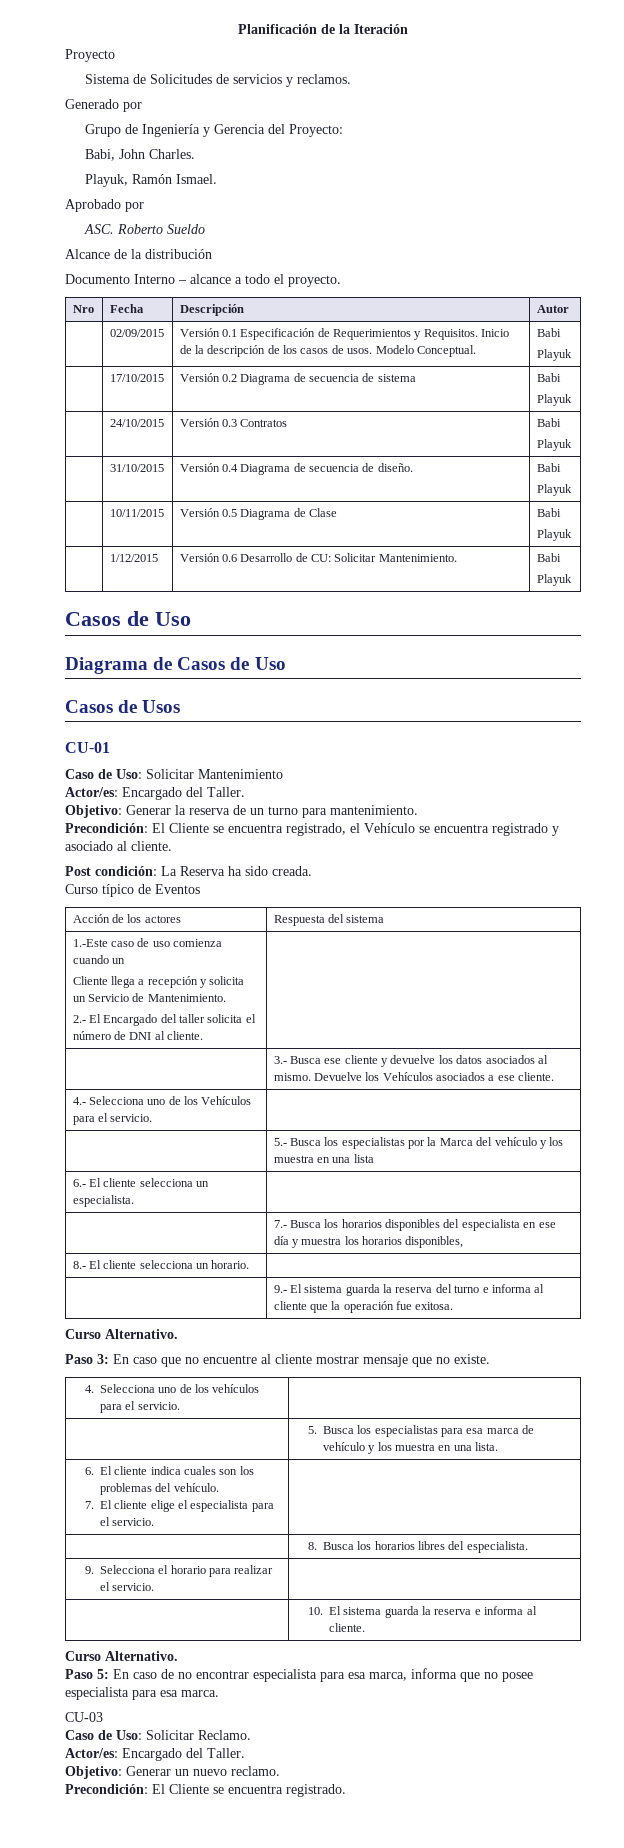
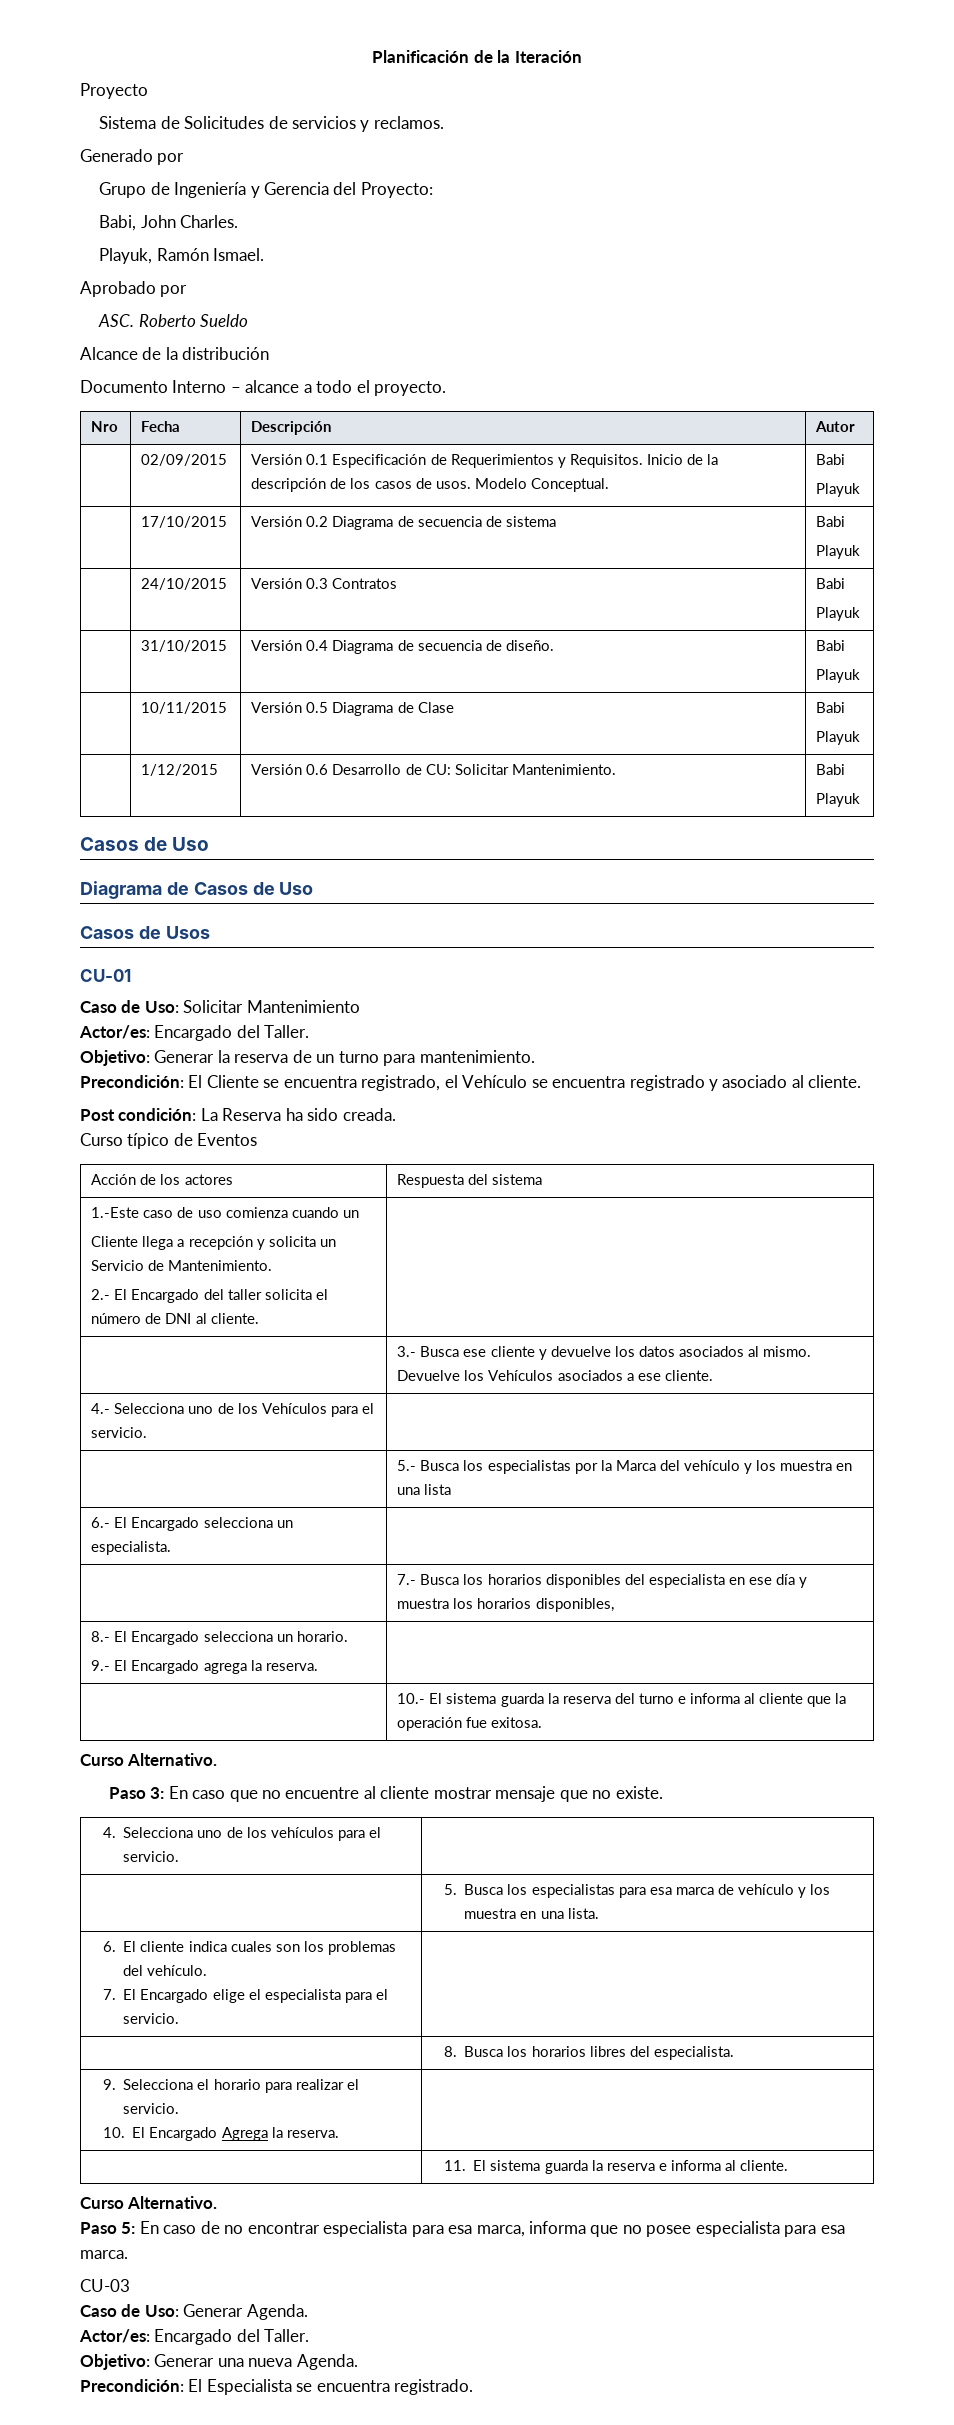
[103,1178,137,1187] cliente -> [131,1517,200,1531] Encargado
[103,1260,137,1269] cliente -> [131,1631,200,1645] Encargado
[273,1285,287,1293] | // | 9.- -> [91,1660,318,1674] [397,1693,426,1704] // 9.- El Encargado agrega la reserva. | // | 10.-
[114,1500,148,1509] cliente -> [140,1989,209,2003] Encargado
[307,1607,323,1615] | // | 10. -> [102,2127,339,2141] [443,2160,466,2171] // 10. El Encargado Agrega la reserva. | // | 11.
[146,1730,251,1740] [65,1748,245,1761] [65,1766,280,1779] [65,1784,209,1794] Solicitar Reclamo. // Actor/es: Encargado del Taller. // Objetivo: Generar un nuevo reclamo. // Precondición: El Cliente -> [183,2304,308,2320] [79,2329,310,2345] [80,2354,358,2370] [80,2379,292,2395] Generar Agenda. // Actor/es: Encargado del Taller. // Objetivo: Generar una nueva Agenda. // Precondición: El Especialista

